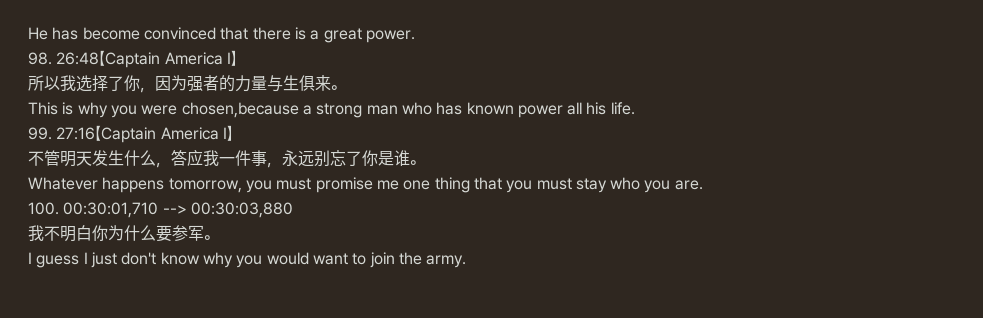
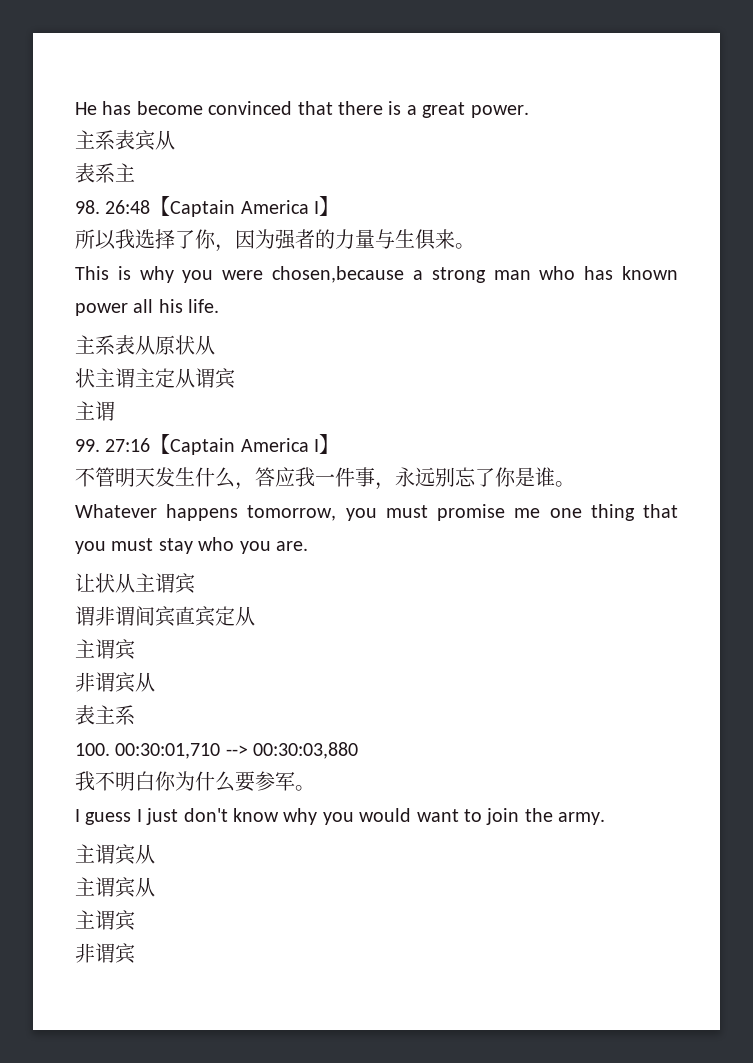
(415, 36) none -> [75,130,175,151] [75,163,135,183] // 主系表宾从 // 表系主
(635, 108) none -> [75,335,215,355] [75,368,235,389] [75,401,115,421] // 主系表从原状从 // 状主谓主定从谓宾 // 主谓
(703, 185) none -> [75,573,195,594] [75,606,255,627] [75,639,135,660] [75,672,155,693] [75,705,135,725] // 让状从主谓宾 // 谓非谓间宾直宾定从 // 主谓宾 // 非谓宾从 // 表主系
(467, 261) none -> [75,844,155,865] [75,877,155,898] [75,910,135,931] [75,943,135,964] // 主谓宾从 // 主谓宾从 // 主谓宾 // 非谓宾

